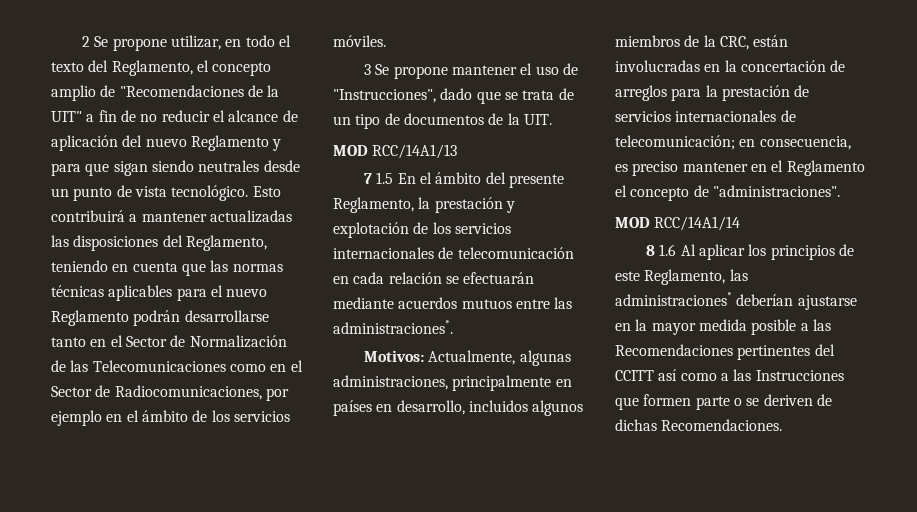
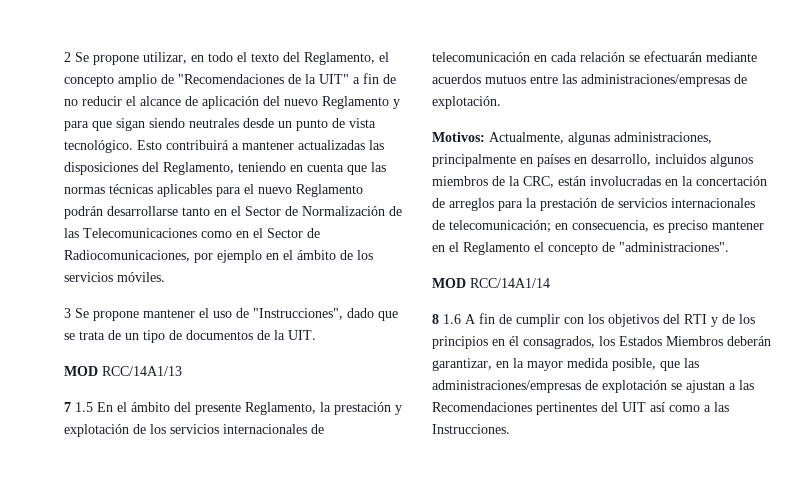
[333,320,453,334] administraciones*. -> [581,74,747,87] [432,96,501,109] administraciones/empresas de explotación.
[680,244,854,260] [615,269,748,285] [615,292,857,310] [615,319,797,335] Al aplicar los principios de este Reglamento, las administraciones* deberían ajustarse en la mayor medida posible -> [465,313,755,327] [432,336,771,349] [432,358,699,371] [432,380,725,393] A fin de cumplir con los objetivos del RTI y de los principios en él consagrados, los Estados Miembros deberán garantizar, en la mayor medida posible, que las administraciones/empresas de explotación se ajustan
[615,370,654,381] CCITT -> [622,402,646,412] UIT
[755,370,844,381] [615,394,832,410] [615,419,783,431] Instrucciones que formen parte o se deriven de dichas Recomendaciones. -> [432,424,510,434] Instrucciones.

